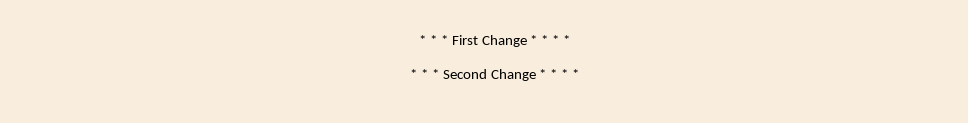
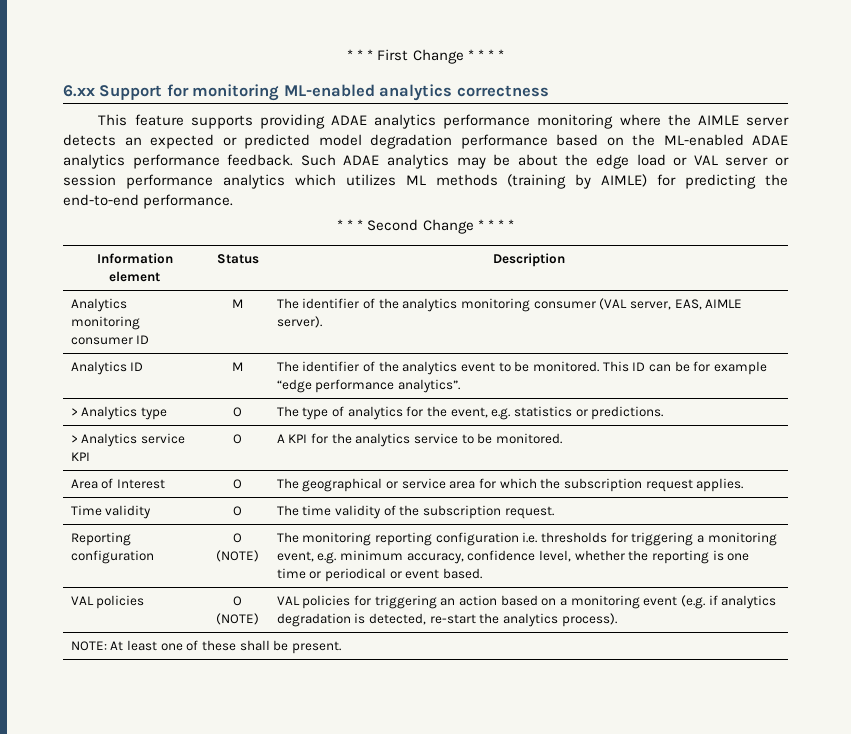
(571, 40) none -> [63,84,549,101] [98,114,790,129] [63,134,788,149] [63,154,790,169] [63,174,788,189] [63,194,234,209] // 6.xx Support for monitoring ML-enabled analytics correctness // This feature supports providing ADAE analytics performance monitoring where the AIMLE server detects an expected or predicted model degradation performance based on the ML-enabled ADAE analytics performance feedback. Such ADAE analytics may be about the edge load or VAL server or session performance analytics which utilizes ML methods (training by AIMLE) for predicting the end-to-end performance.
(580, 74) none -> [96,253,173,264] [109,271,160,282] [216,254,259,264] [492,253,565,267] [70,298,127,312] [70,316,140,330] [70,335,150,345] [232,299,243,308] [276,298,743,312] [276,316,322,328] [70,361,144,375] [232,362,243,371] [276,361,767,375] [276,379,461,393] [70,406,168,420] [233,407,242,417] [276,406,664,420] [70,433,186,447] [70,452,90,461] [233,434,242,444] [276,433,563,447] [70,478,166,489] [233,479,242,489] [276,478,744,492] [70,505,152,519] [233,506,242,516] [276,505,554,519] [70,532,131,546] [70,550,154,564] [233,533,242,543] [216,550,259,562] [276,532,777,546] [276,550,750,564] [276,568,483,582] [70,595,145,609] [233,596,242,606] [216,613,259,625] [276,595,777,609] [276,613,617,627] [70,640,342,654] // Information element | Status | Description // Analytics monitoring consumer ID | M | The identifier of the analytics monitoring consumer (VAL server, EAS, AIMLE server). // Analytics ID | M | The identifier of the analytics event to be monitored. This ID can be for example “edge performance analytics”. // > Analytics type | O | The type of analytics for the event, e.g. statistics or predictions. // > Analytics service KPI | O | A KPI for the analytics service to be monitored. // Area of Interest | O | The geographical or service area for which the subscription request applies. // Time validity | O | The time validity of the subscription request. // Reporting configuration | O (NOTE) | The monitoring reporting configuration i.e. thresholds for triggering a monitoring event, e.g. minimum accuracy, confidence level, whether the reporting is one time or periodical or event based. // VAL policies | O (NOTE) | VAL policies for triggering an action based on a monitoring event (e.g. if analytics degradation is detected, re-start the analytics process). // NOTE: At least one of these shall be present.

